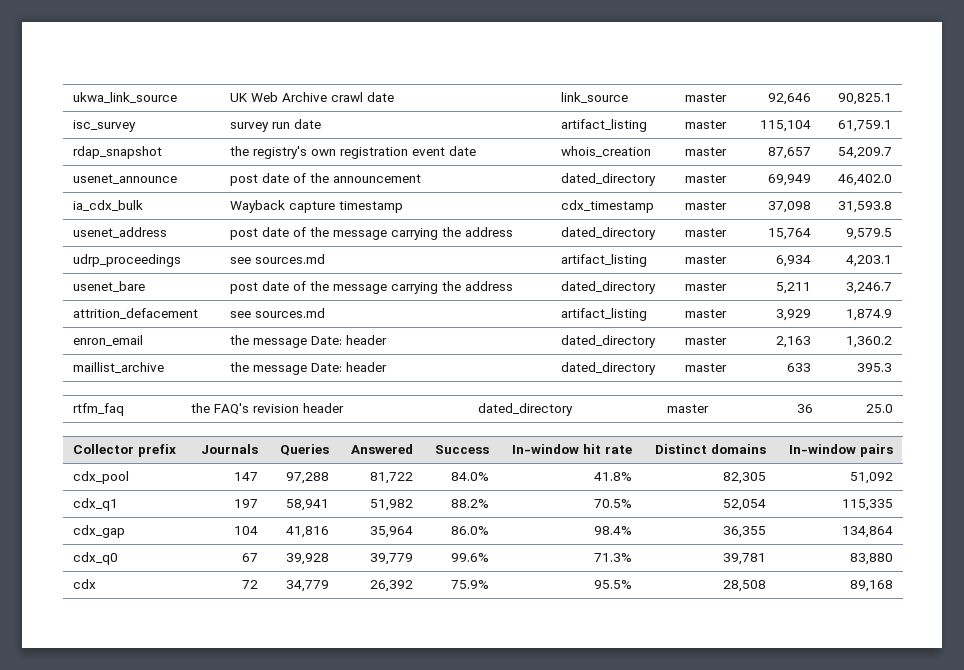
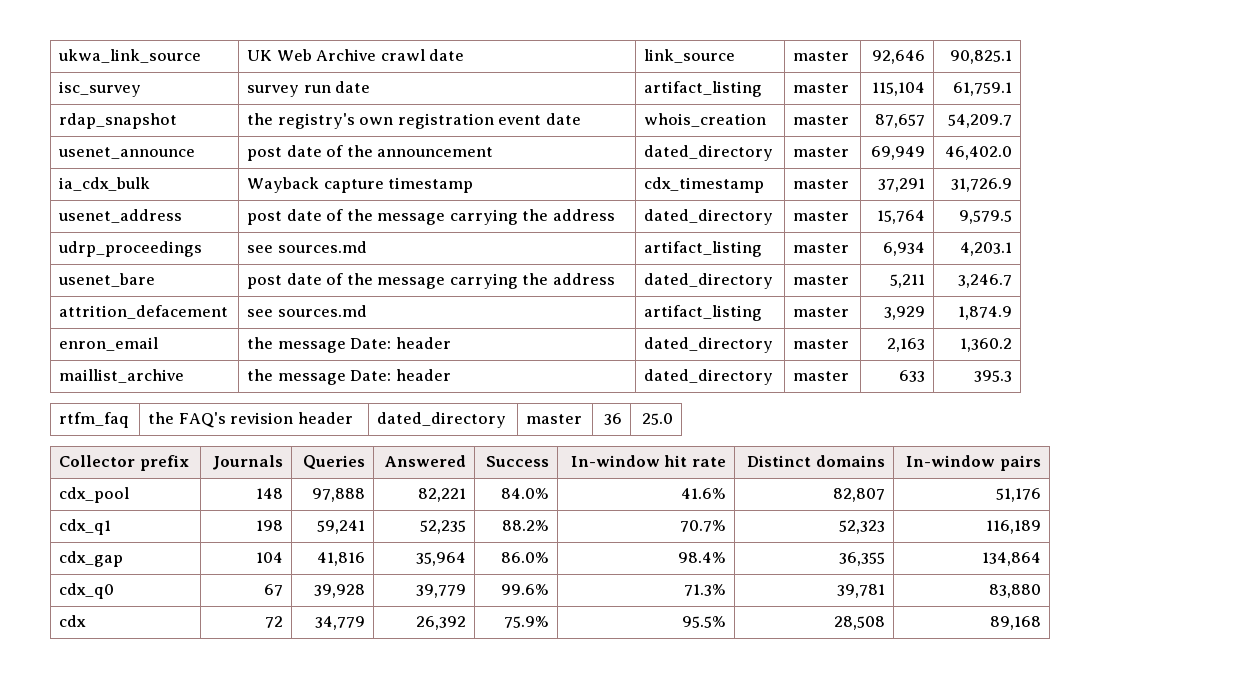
[767,201,811,213] [837,201,892,213] 37,098 | 31,593.8 -> [877,178,925,192] [950,178,1012,192] 37,291 | 31,726.9
[233,472,258,481] [285,472,329,484] [369,472,413,484] [450,472,489,481] [593,472,632,481] [722,472,766,484] [849,472,893,484] [73,498,119,511] [233,499,258,508] [285,499,329,511] [369,499,413,511] [450,499,489,508] [593,499,632,508] [722,499,766,511] [841,499,893,511] 147 | 97,288 | 81,722 | 84.0% | 41.8% | 82,305 | 51,092 // cdx_q1 | 197 | 58,941 | 51,982 | 88.2% | 70.5% | 52,054 | 115,335 -> [255,488,283,499] [311,488,365,502] [417,488,466,502] [500,488,549,499] [680,488,726,499] [832,488,885,502] [995,488,1041,502] [59,519,112,535] [255,520,283,531] [316,520,365,534] [419,520,466,534] [501,520,549,531] [679,520,726,532] [838,520,885,534] [985,520,1041,534] 148 | 97,888 | 82,221 | 84.0% | 41.6% | 82,807 | 51,176 // cdx_q1 | 198 | 59,241 | 52,235 | 88.2% | 70.7% | 52,323 | 116,189

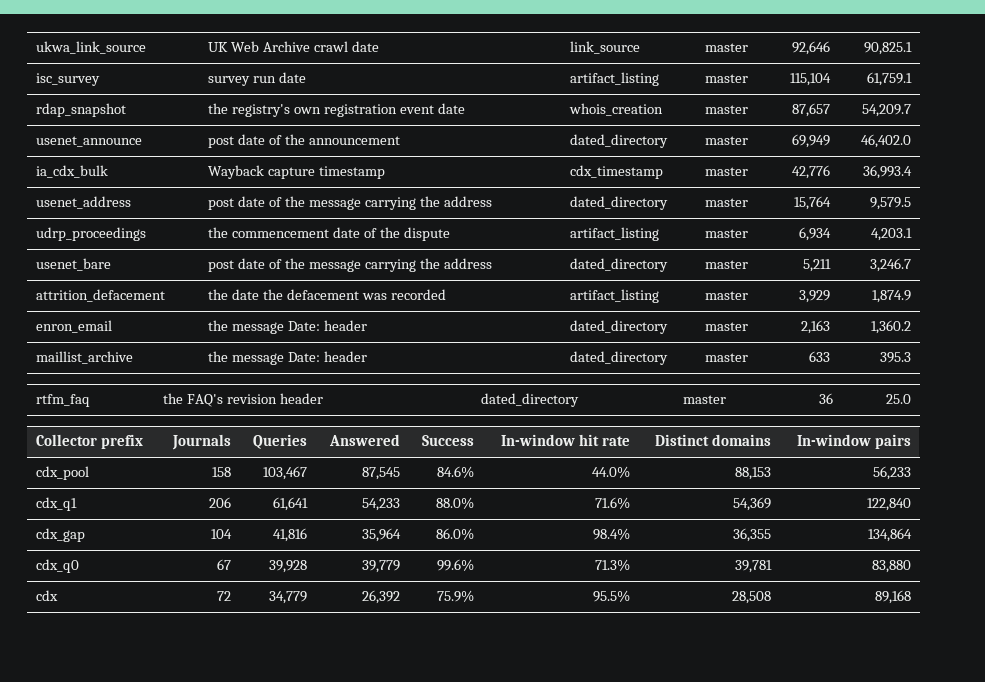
[877,178,925,192] [950,178,1012,192] 37,291 | 31,726.9 -> [791,165,830,179] [862,165,912,179] 42,776 | 36,993.4
[247,241,367,253] see sources.md -> [208,227,450,241] the commencement date of the dispute
[247,305,367,317] see sources.md -> [208,289,446,300] the date the defacement was recorded
[255,488,283,499] [311,488,365,502] [417,488,466,502] [500,488,549,499] [680,488,726,499] [832,488,885,502] [995,488,1041,502] [59,519,112,535] [255,520,283,531] [316,520,365,534] [419,520,466,534] [501,520,549,531] [679,520,726,532] [838,520,885,534] [985,520,1041,534] 148 | 97,888 | 82,221 | 84.0% | 41.6% | 82,807 | 51,176 // cdx_q1 | 198 | 59,241 | 52,235 | 88.2% | 70.7% | 52,323 | 116,189 -> [211,467,231,477] [262,466,307,480] [361,467,400,480] [436,466,474,478] [591,466,630,478] [734,467,771,480] [872,466,911,480] [36,497,78,511] [208,497,231,508] [272,497,308,511] [361,498,400,511] [435,497,474,509] [594,497,630,509] [732,497,771,511] [866,498,911,511] 158 | 103,467 | 87,545 | 84.6% | 44.0% | 88,153 | 56,233 // cdx_q1 | 206 | 61,641 | 54,233 | 88.0% | 71.6% | 54,369 | 122,840

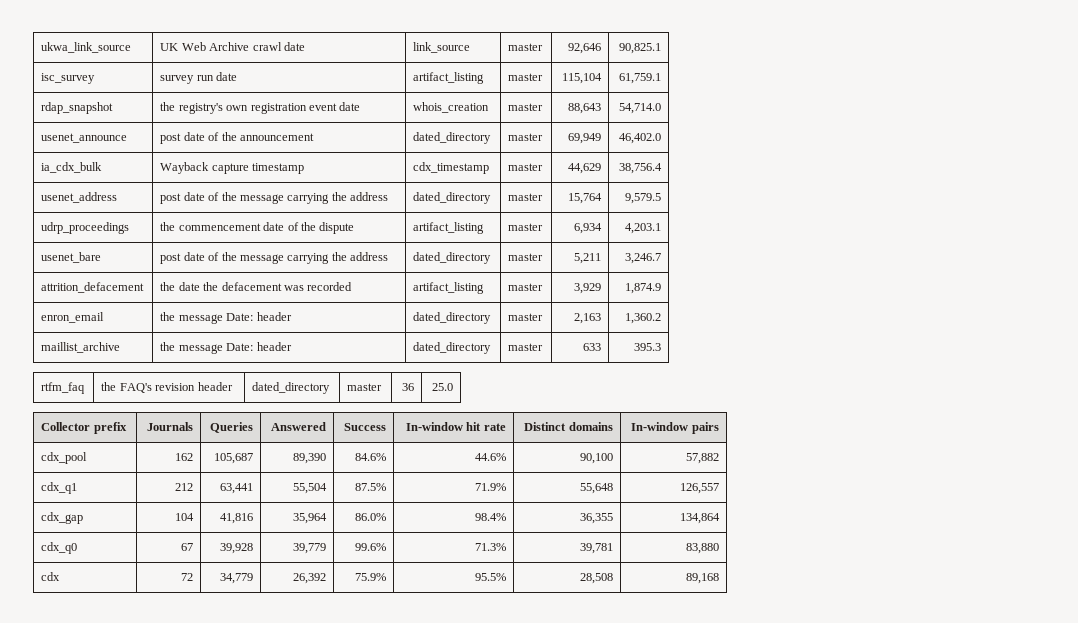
[791,103,830,117] [861,104,911,117] 87,657 | 54,209.7 -> [567,103,601,114] [618,103,661,114] 88,643 | 54,714.0
[791,165,830,179] [862,165,912,179] 42,776 | 36,993.4 -> [567,163,601,174] [618,163,662,174] 44,629 | 38,756.4
[211,467,231,477] [262,466,307,480] [361,467,400,480] [436,466,474,478] [591,466,630,478] [734,467,771,480] [872,466,911,480] [36,497,78,511] [208,497,231,508] [272,497,308,511] [361,498,400,511] [435,497,474,509] [594,497,630,509] [732,497,771,511] [866,498,911,511] 158 | 103,467 | 87,545 | 84.6% | 44.0% | 88,153 | 56,233 // cdx_q1 | 206 | 61,641 | 54,233 | 88.0% | 71.6% | 54,369 | 122,840 -> [174,453,193,461] [213,453,253,464] [292,453,326,464] [354,453,386,461] [474,453,506,461] [579,453,613,464] [685,453,719,464] [41,482,78,494] [174,483,193,491] [219,483,253,494] [292,483,327,494] [354,483,386,491] [474,483,506,491] [579,483,613,494] [679,483,719,494] 162 | 105,687 | 89,390 | 84.6% | 44.6% | 90,100 | 57,882 // cdx_q1 | 212 | 63,441 | 55,504 | 87.5% | 71.9% | 55,648 | 126,557

